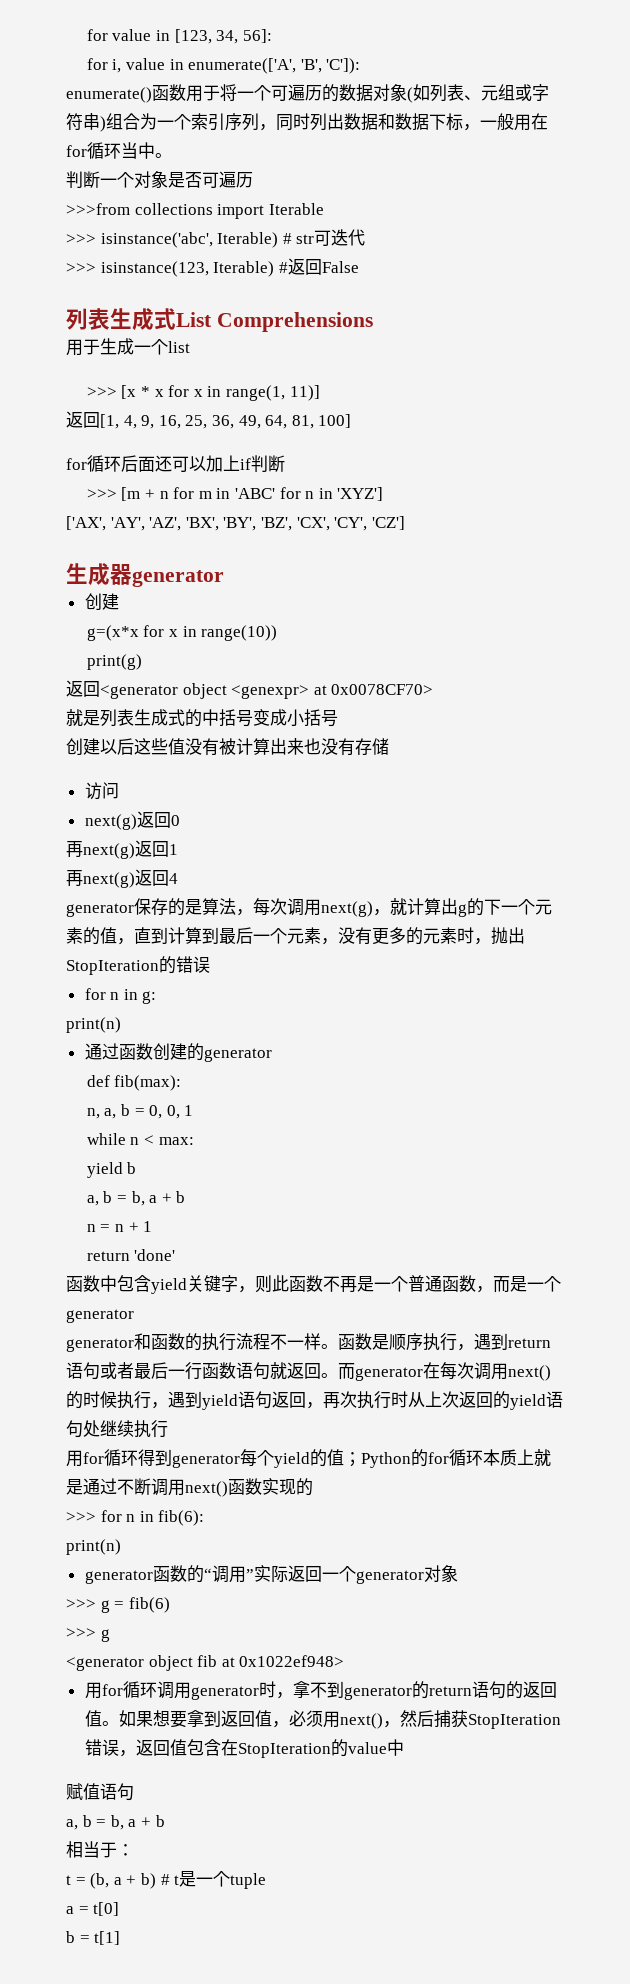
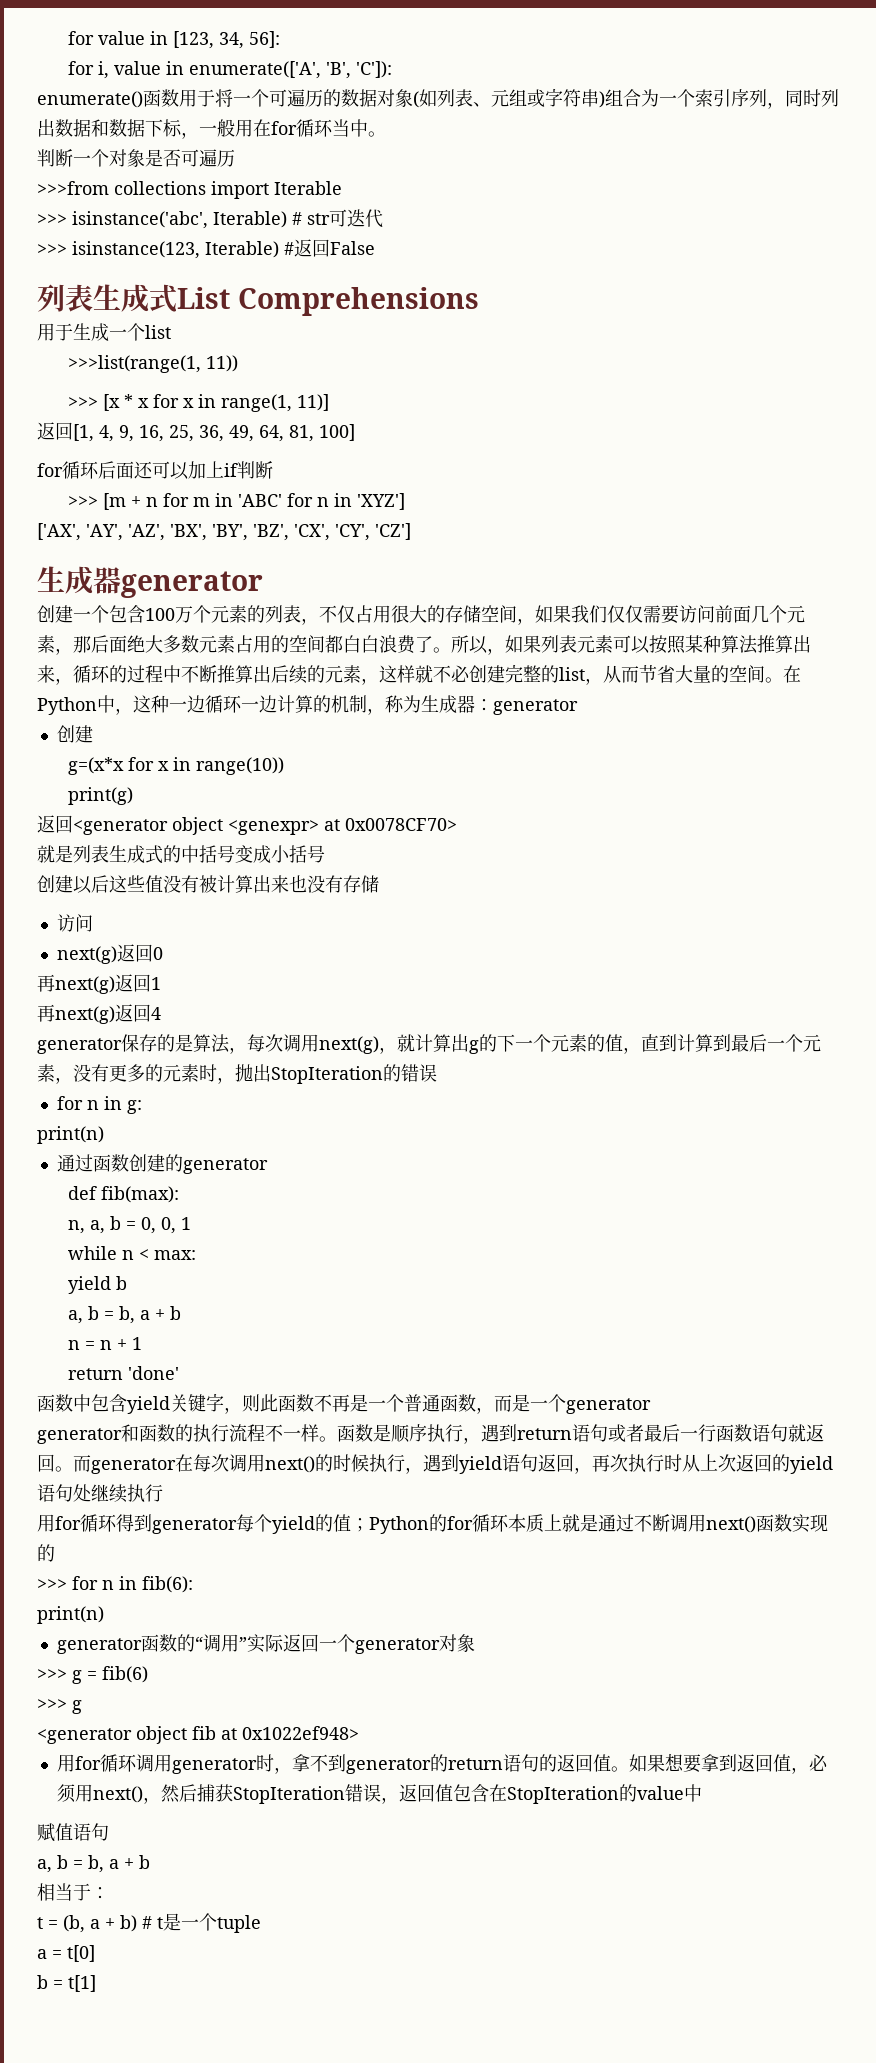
(190, 347) none -> [68,355,239,373] // >>>list(range(1, 11))
(224, 578) none -> [37,605,805,625] [37,635,811,655] [37,664,801,685] [37,695,578,715] // 创建一个包含100万个元素的列表，不仅占用很大的存储空间，如果我们仅仅需要访问前面几个元素，那后面绝大多数元素占用的空间都白白浪费了。所以，如果列表元素可以按照某种算法推算出来，循环的过程中不断推算出后续的元素，这样就不必创建完整的list，从而节省大量的空间。在Python中，这种一边循环一边计算的机制，称为生成器：generator

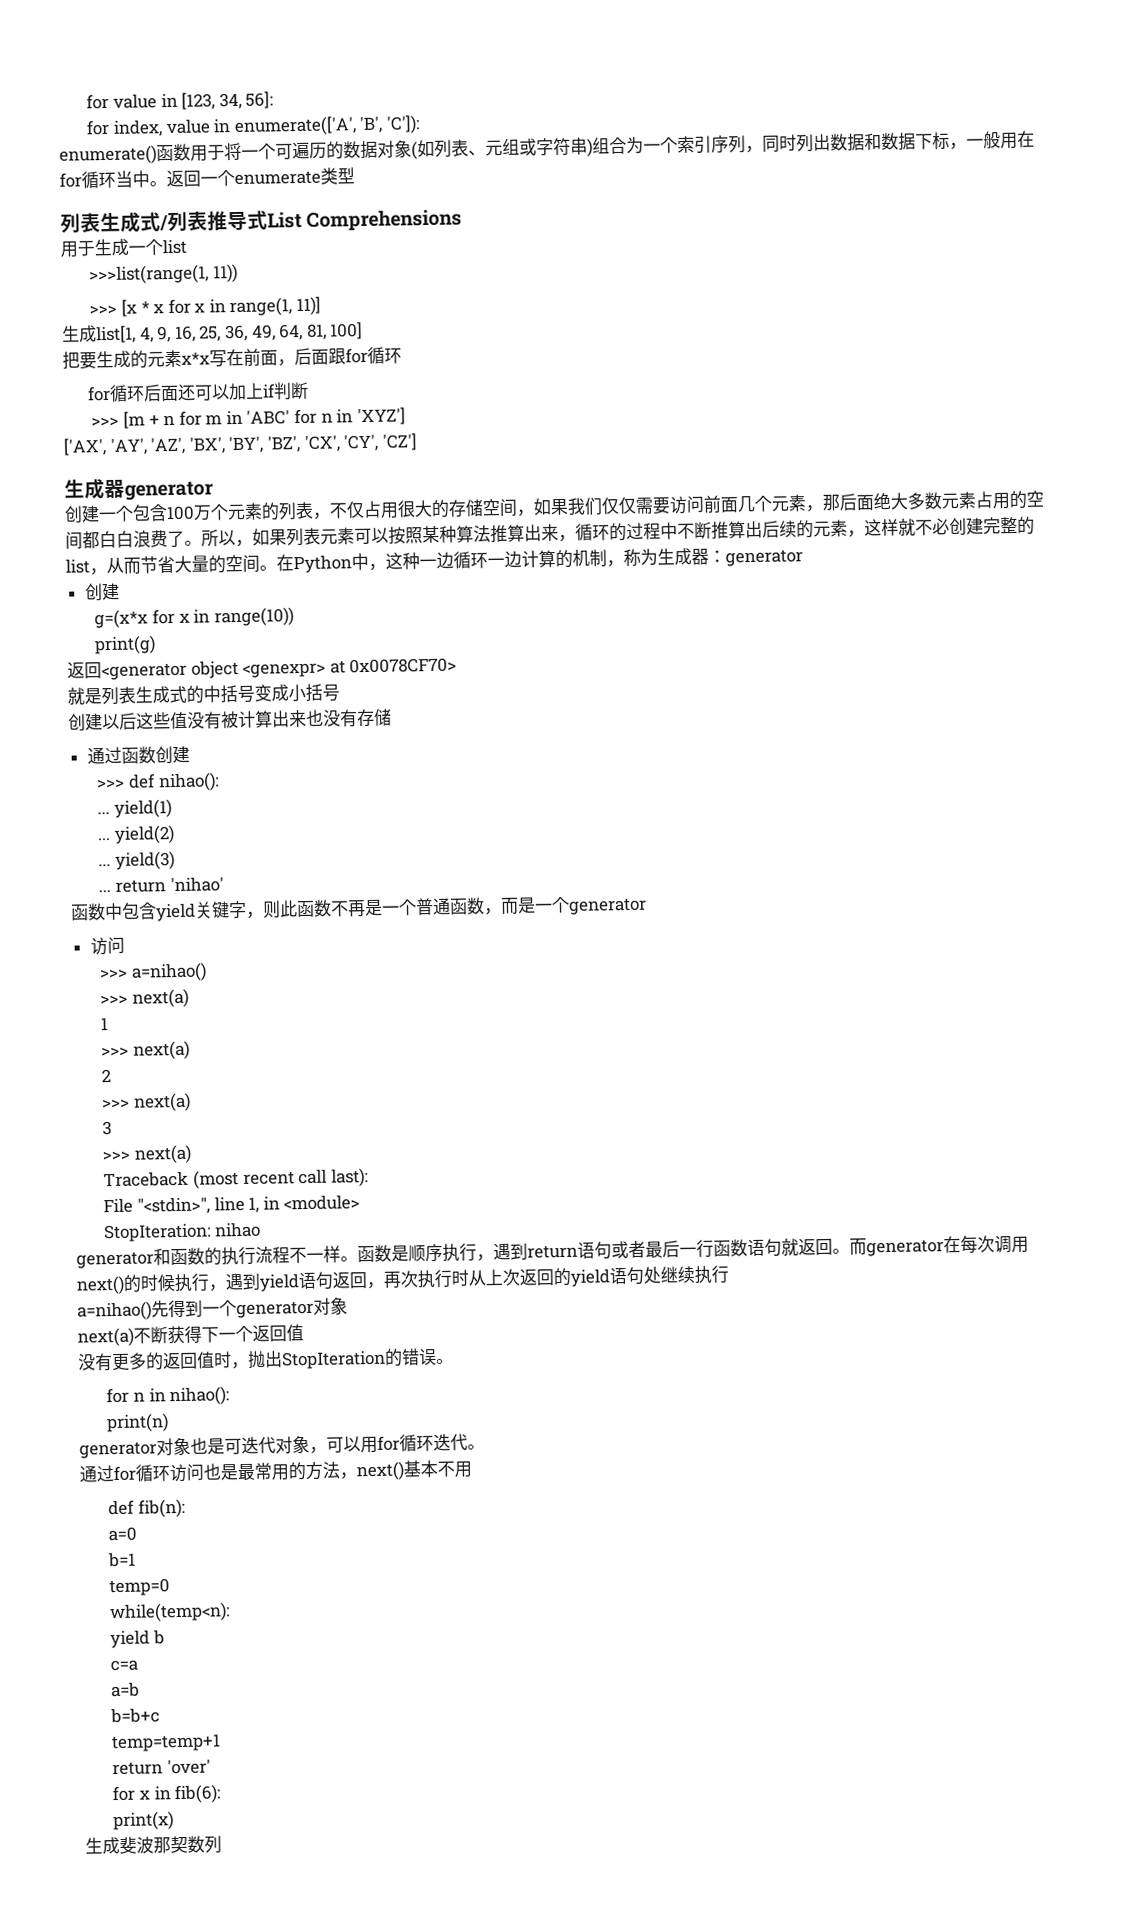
[98,61,110,79] i, -> [112,120,163,137] index,
[37,149,235,167] [37,181,342,199] [37,209,383,229] [37,239,375,259] [37,284,177,313] // 判断一个对象是否可遍历 // >>>from collections import Iterable // >>> isinstance('abc', Iterable) # str可迭代 // >>> isinstance(123, Iterable) #返回False // 列表生成式 -> [166,167,355,188] [60,210,268,234] 返回一个enumerate类型 // 列表生成式/列表推导式
[37,422,94,442] 返回[1, -> [62,325,136,344] 生成list[1,
(355, 432) none -> [62,346,402,370] // 把要生成的元素x*x写在前面，后面跟for循环
[56,914,93,932] [56,944,163,964] [37,974,161,994] [37,1004,161,1024] [37,1034,821,1054] [37,1064,437,1084] [56,1096,142,1114] [37,1126,104,1144] [56,1154,268,1174] [68,1186,180,1203] [68,1216,192,1234] [68,1246,197,1260] [68,1276,128,1294] [68,1306,182,1324] [68,1337,143,1350] [68,1366,180,1380] 访问 // next(g)返回0 // 再next(g)返回1 // 再next(g)返回4 // generator保存的是算法，每次调用next(g)，就计算出g的下一个元素的值，直到计算到最后一个元素，没有更多的元素时，抛出StopIteration的错误 // for n in g: // print(n) // 通过函数创建的generator // def fib(max): // n, a, b = 0, 0, 1 // while n < max: // yield b // a, b = b, a + b // n = n + 1 // return 'done' -> [86,745,190,765] [97,772,219,792] [97,799,172,818] [97,825,175,844] [98,851,175,870] [98,877,224,893] 通过函数创建 // >>> def nihao(): // ... yield(1) // ... yield(2) // ... yield(3) // ... return 'nihao'
(651, 1406) none -> [89,936,125,956] [100,962,207,982] [100,988,189,1008] [100,1017,109,1031] [101,1040,190,1060] [101,1069,112,1083] [102,1092,191,1112] [102,1121,113,1136] [102,1144,192,1164] [103,1168,368,1189] [103,1195,361,1215] [103,1222,261,1243] // 访问 // >>> a=nihao() // >>> next(a) // 1 // >>> next(a) // 2 // >>> next(a) // 3 // >>> next(a) // Traceback (most recent call last): // File "<stdin>", line 1, in <module> // StopIteration: nihao
[37,1514,828,1534] [37,1544,55,1562] [37,1576,193,1593] [37,1606,104,1624] [56,1634,475,1654] [37,1666,148,1684] [37,1699,82,1714] [37,1726,359,1744] [56,1753,828,1774] [56,1784,702,1804] [37,1823,109,1842] [37,1855,150,1873] [37,1883,109,1901] [37,1913,261,1933] [37,1945,95,1962] [37,1975,96,1992] 用for循环得到generator每个yield的值；Python的for循环本质上就是通过不断调用next()函数实现的 // >>> for n in fib(6): // print(n) // generator函数的“调用”实际返回一个generator对象 // >>> g = fib(6) // >>> g // <generator object fib at 0x1022ef948> // 用for循环调用generator时，拿不到generator的return语句的返回值。如果想要拿到返回值，必须用next()，然后捕获StopIteration错误，返回值包含在StopIteration的value中 // 赋值语句 // a, b = b, a + b // 相当于： // t = (b, a + b) # t是一个tuple // a = t[0] // b = t[1] -> [77,1297,348,1321] [77,1324,304,1347] [77,1348,454,1372] [106,1386,230,1406] [106,1413,170,1433] [79,1433,485,1459] [79,1459,472,1483] [108,1498,185,1518] [108,1526,138,1542] [108,1552,137,1568] [109,1578,171,1597] [109,1602,231,1623] [110,1630,165,1649] [110,1659,139,1672] [111,1682,141,1698] [110,1708,161,1724] [111,1733,222,1753] [112,1759,211,1776] [112,1784,221,1804] [113,1811,175,1831] [85,1835,222,1855] a=nihao()先得到一个generator对象 // next(a)不断获得下一个返回值 // 没有更多的返回值时，抛出StopIteration的错误。 // for n in nihao(): // print(n) // generator对象也是可迭代对象，可以用for循环迭代。 // 通过for循环访问也是最常用的方法，next()基本不用 // def fib(n): // a=0 // b=1 // temp=0 // while(temp<n): // yield b // c=a // a=b // b=b+c // temp=temp+1 // return 'over' // for x in fib(6): // print(x) // 生成斐波那契数列

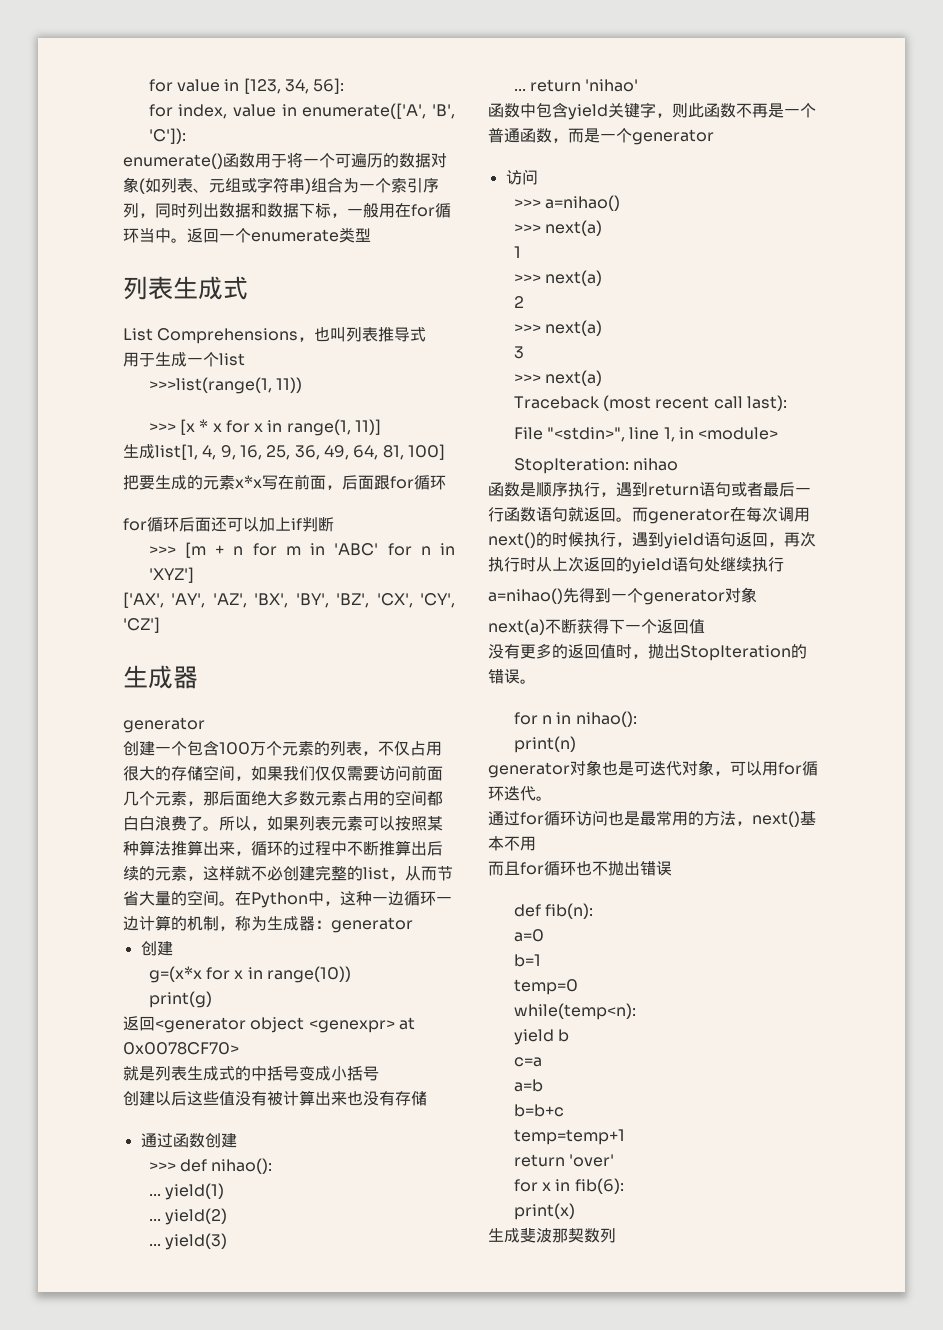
[159,215,168,232] / -> [123,327,347,344] // List Comprehensions，也叫
[267,209,463,231] List Comprehensions -> (427, 334) none
(125, 489) none -> (198, 677) //
[76,1245,358,1269] generator和函数的执行流程不一样。 -> (678, 464) none
(472, 1469) none -> [488,861,672,876] // 而且for循环也不抛出错误

